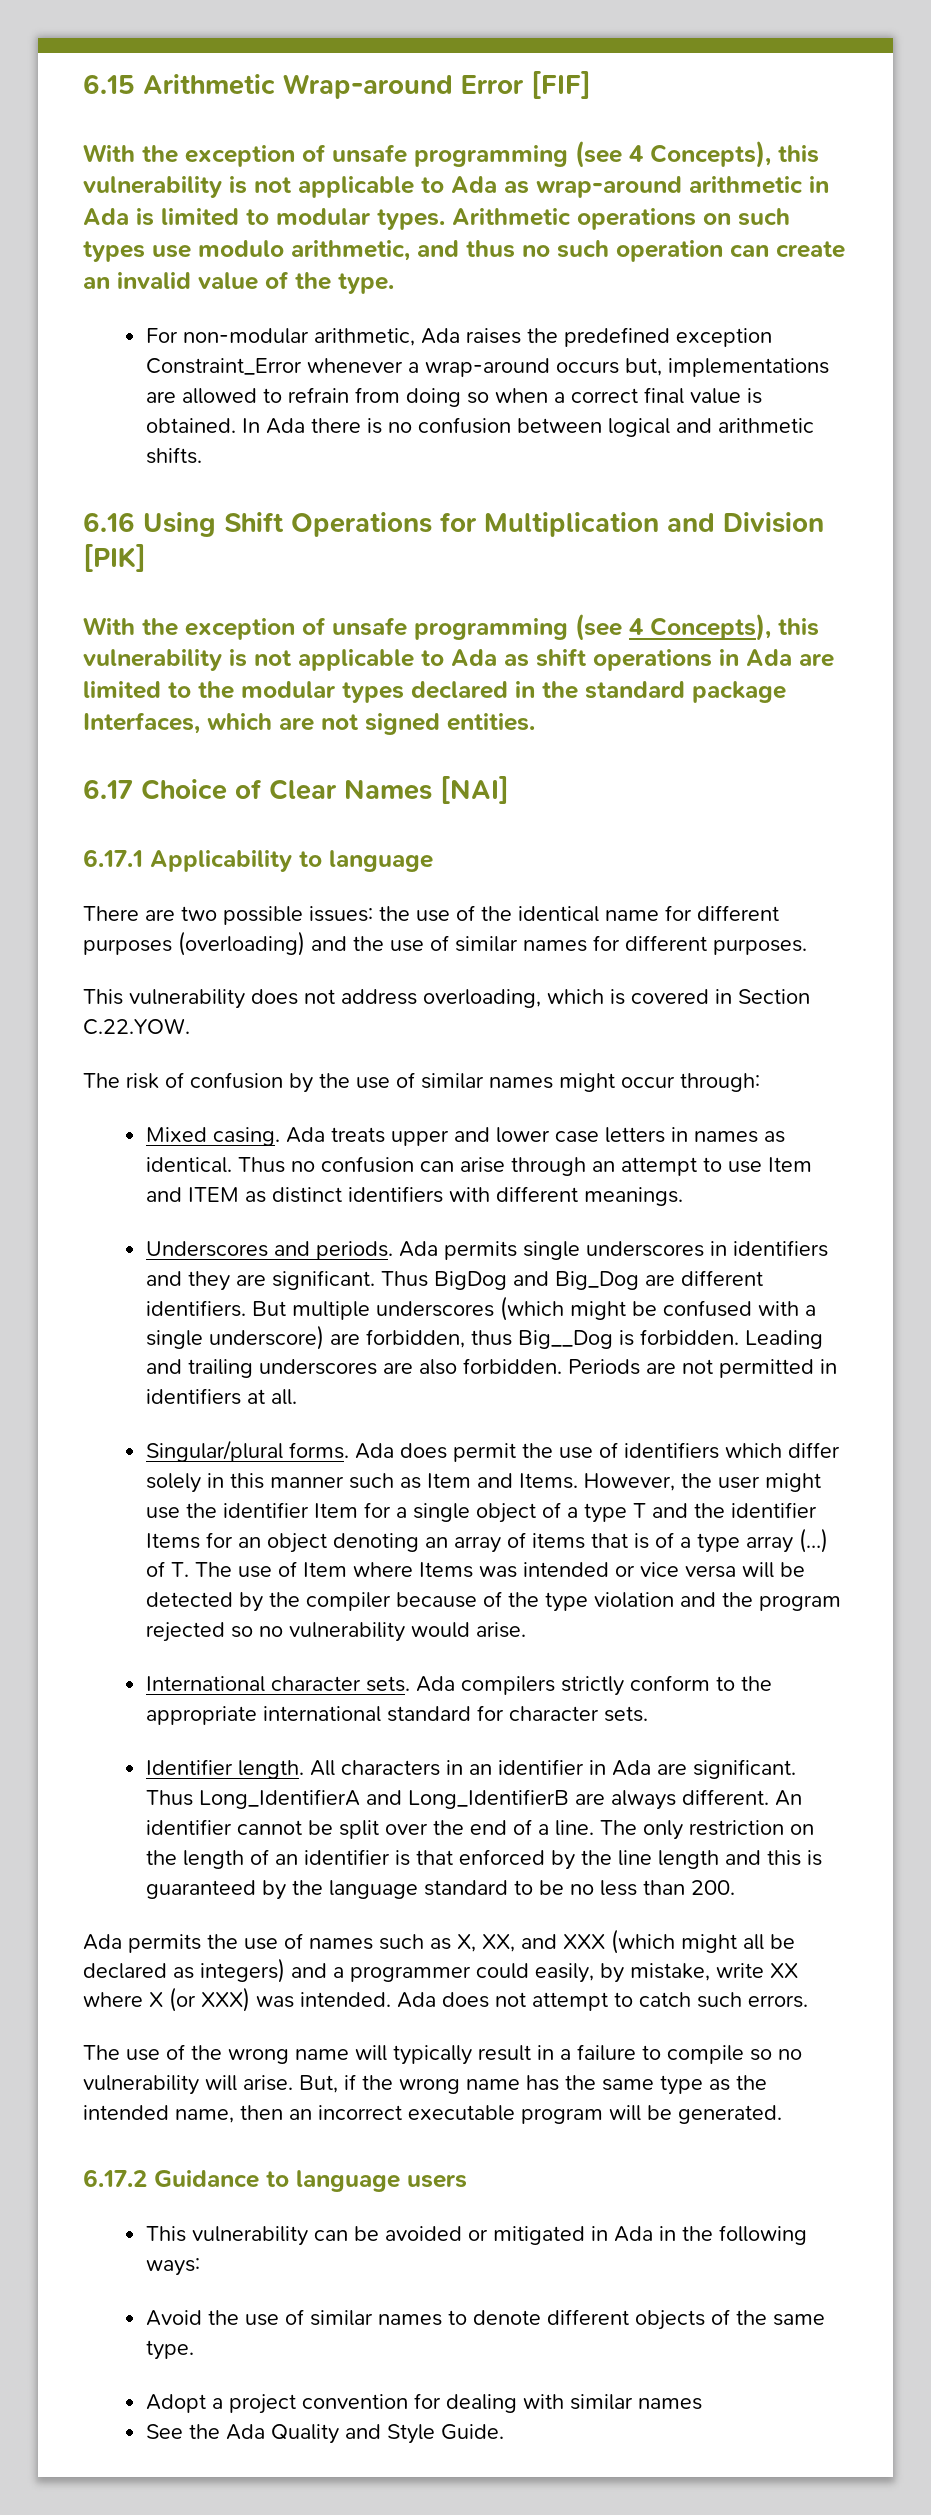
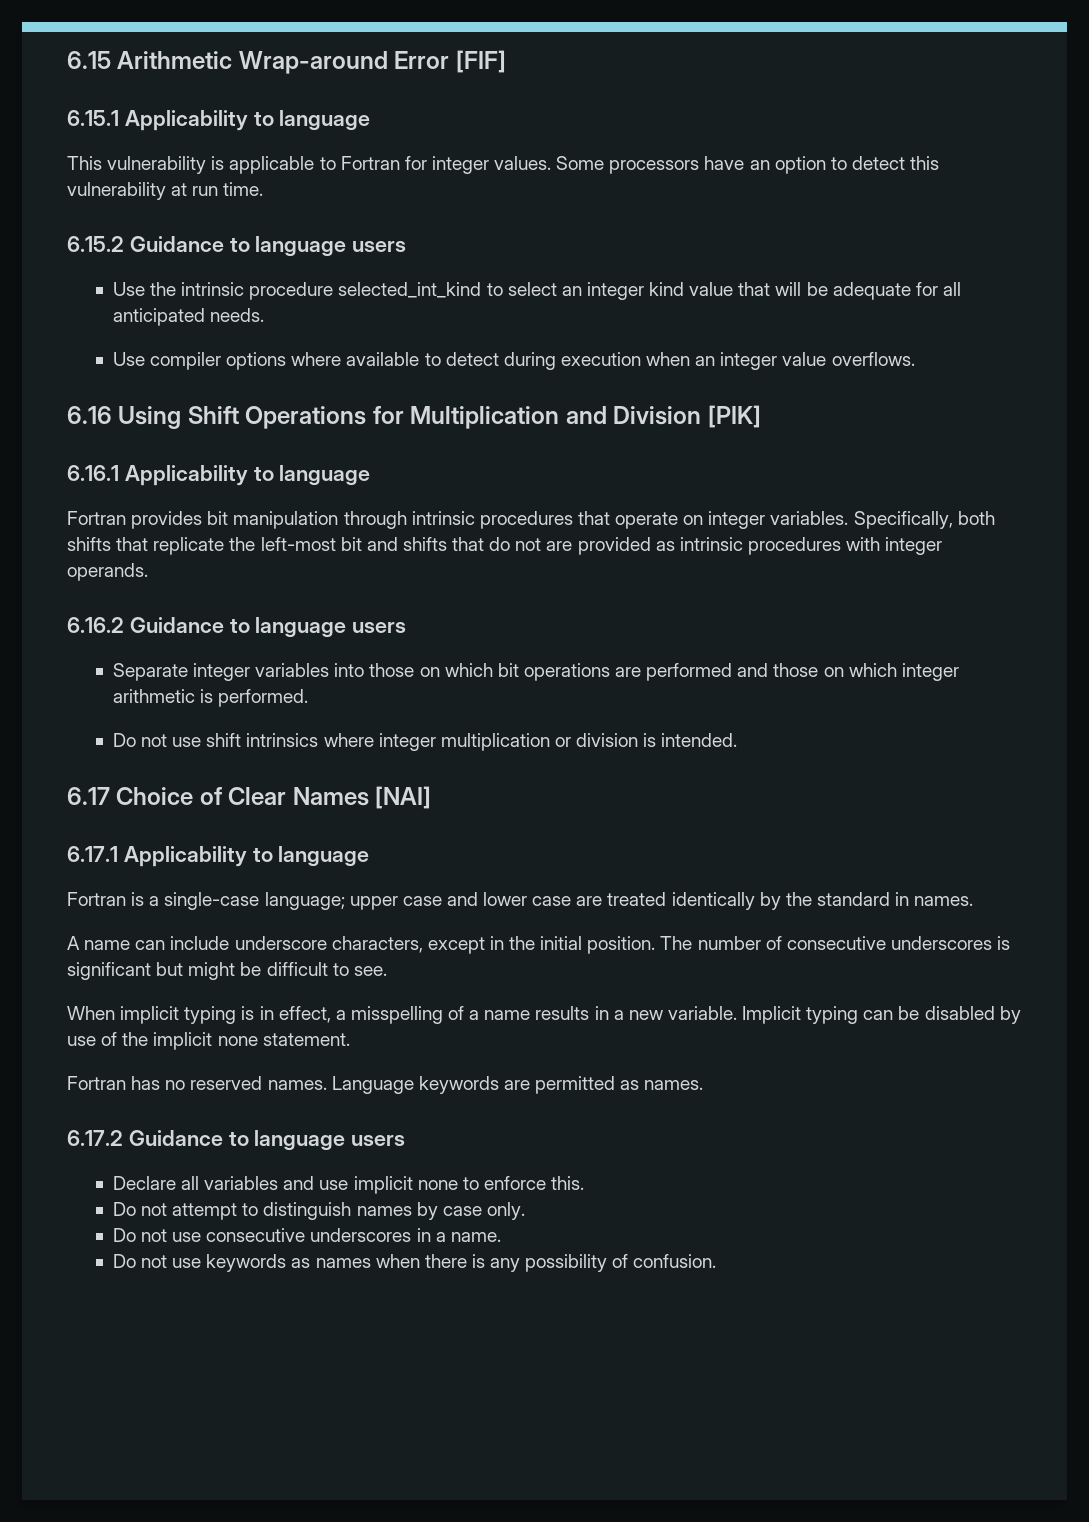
[83,140,819,168] [83,176,829,198] [83,208,790,230] [83,240,845,262] [83,271,394,294] [145,327,772,347] [145,358,829,377] [145,387,762,407] [145,417,814,437] [145,447,202,464] With the exception of unsafe programming (see 4 Concepts), this vulnerability is not applicable to Ada as wrap-around arithmetic in Ada is limited to modular types. Arithmetic operations on such types use modulo arithmetic, and thus no such operation can create an invalid value of the type. // For non-modular arithmetic, Ada raises the predefined exception Constraint_Error whenever a wrap-around occurs but, implementations are allowed to refrain from doing so when a correct final value is obtained. In Ada there is no confusion between logical and arithmetic shifts. -> [67,110,371,131] [67,156,940,174] [67,182,264,200] [67,236,407,257] [112,282,961,300] [112,308,265,326] [112,352,915,370] 6.15.1 Applicability to language // This vulnerability is applicable to Fortran for integer values. Some processors have an option to detect this vulnerability at run time. // 6.15.2 Guidance to language users // Use the intrinsic procedure selected_int_kind to select an integer kind value that will be adequate for all anticipated needs. // Use compiler options where available to detect during execution when an integer value overflows.
[83,613,819,641] [83,648,834,671] [83,681,786,703] [83,712,535,735] With the exception of unsafe programming (see 4 Concepts), this vulnerability is not applicable to Ada as shift operations in Ada are limited to the modular types declared in the standard package Interfaces, which are not signed entities. -> [67,465,371,486] [67,511,995,529] [67,537,943,555] [67,563,148,581] [67,617,407,638] [112,663,959,681] [112,689,309,707] [112,733,738,751] 6.16.1 Applicability to language // Fortran provides bit manipulation through intrinsic procedures that operate on integer variables. Specifically, both shifts that replicate the left-most bit and shifts that do not are provided as intrinsic procedures with integer operands. // 6.16.2 Guidance to language users // Separate integer variables into those on which bit operations are performed and those on which integer arithmetic is performed. // Do not use shift intrinsics where integer multiplication or division is intended.
[83,905,779,925] [83,931,807,956] [83,989,810,1009] [83,1018,190,1035] [83,1072,760,1093] [145,1127,785,1146] [145,1156,812,1176] [145,1186,683,1206] [145,1240,828,1260] [145,1270,763,1291] [145,1296,816,1321] [145,1325,823,1350] [145,1358,837,1378] [145,1388,297,1405] [145,1440,840,1462] [145,1473,821,1493] [145,1502,817,1523] [145,1528,828,1553] [145,1561,805,1578] [145,1591,841,1612] [145,1622,526,1642] [145,1675,772,1696] [145,1705,648,1725] [145,1759,796,1779] [145,1789,802,1810] [145,1819,814,1840] [145,1849,822,1870] [145,1880,735,1900] [83,1929,795,1954] [83,1958,798,1983] [83,1987,808,2012] [83,2044,802,2065] [83,2074,767,2095] [83,2105,782,2124] There are two possible issues: the use of the identical name for different purposes (overloading) and the use of similar names for different purposes. // This vulnerability does not address overloading, which is covered in Section C.22.YOW. // The risk of confusion by the use of similar names might occur through: // Mixed casing. Ada treats upper and lower case letters in names as identical. Thus no confusion can arise through an attempt to use Item and ITEM as distinct identifiers with different meanings. // Underscores and periods. Ada permits single underscores in identifiers and they are significant. Thus BigDog and Big_Dog are different identifiers. But multiple underscores (which might be confused with a single underscore) are forbidden, thus Big__Dog is forbidden. Leading and trailing underscores are also forbidden. Periods are not permitted in identifiers at all. // Singular/plural forms. Ada does permit the use of identifiers which differ solely in this manner such as Item and Items. However, the user might use the identifier Item for a single object of a type T and the identifier Items for an object denoting an array of items that is of a type array (…) of T. The use of Item where Items was intended or vice versa will be detected by the compiler because of the type violation and the program rejected so no vulnerability would arise. // International character sets. Ada compilers strictly conform to the appropriate international standard for character sets. // Identifier length. All characters in an identifier in Ada are significant. Thus Long_IdentifierA and Long_IdentifierB are always different. An identifier cannot be split over the end of a line. The only restriction on the length of an identifier is that enforced by the line length and this is guaranteed by the language standard to be no less than 200. // Ada permits the use of names such as X, XX, and XXX (which might all be declared as integers) and a programmer could easily, by mistake, write XX where X (or XXX) was intended. Ada does not attempt to catch such errors. // The use of the wrong name will typically result in a failure to compile so no vulnerability will arise. But, if the wrong name has the same type as the intended name, then an incorrect executable program will be generated. -> [67,892,974,910] [67,936,1011,954] [67,962,387,980] [67,1006,1021,1024] [67,1032,350,1050] [67,1076,704,1094] Fortran is a single-case language; upper case and lower case are treated identically by the standard in names. // A name can include underscore characters, except in the initial position. The number of consecutive underscores is significant but might be difficult to see. // When implicit typing is in effect, a misspelling of a name results in a new variable. Implicit typing can be disabled by use of the implicit none statement. // Fortran has no reserved names. Language keywords are permitted as names.
[145,2225,807,2246] [145,2258,200,2276] [145,2309,825,2330] [145,2340,194,2360] [145,2393,702,2414] [145,2424,504,2444] This vulnerability can be avoided or mitigated in Ada in the following ways: // Avoid the use of similar names to denote different objects of the same type. // Adopt a project convention for dealing with similar names // See the Ada Quality and Style Guide. -> [112,1176,585,1194] [112,1202,525,1220] [112,1228,501,1242] [112,1254,717,1272] Declare all variables and use implicit none to enforce this. // Do not attempt to distinguish names by case only. // Do not use consecutive underscores in a name. // Do not use keywords as names when there is any possibility of confusion.

